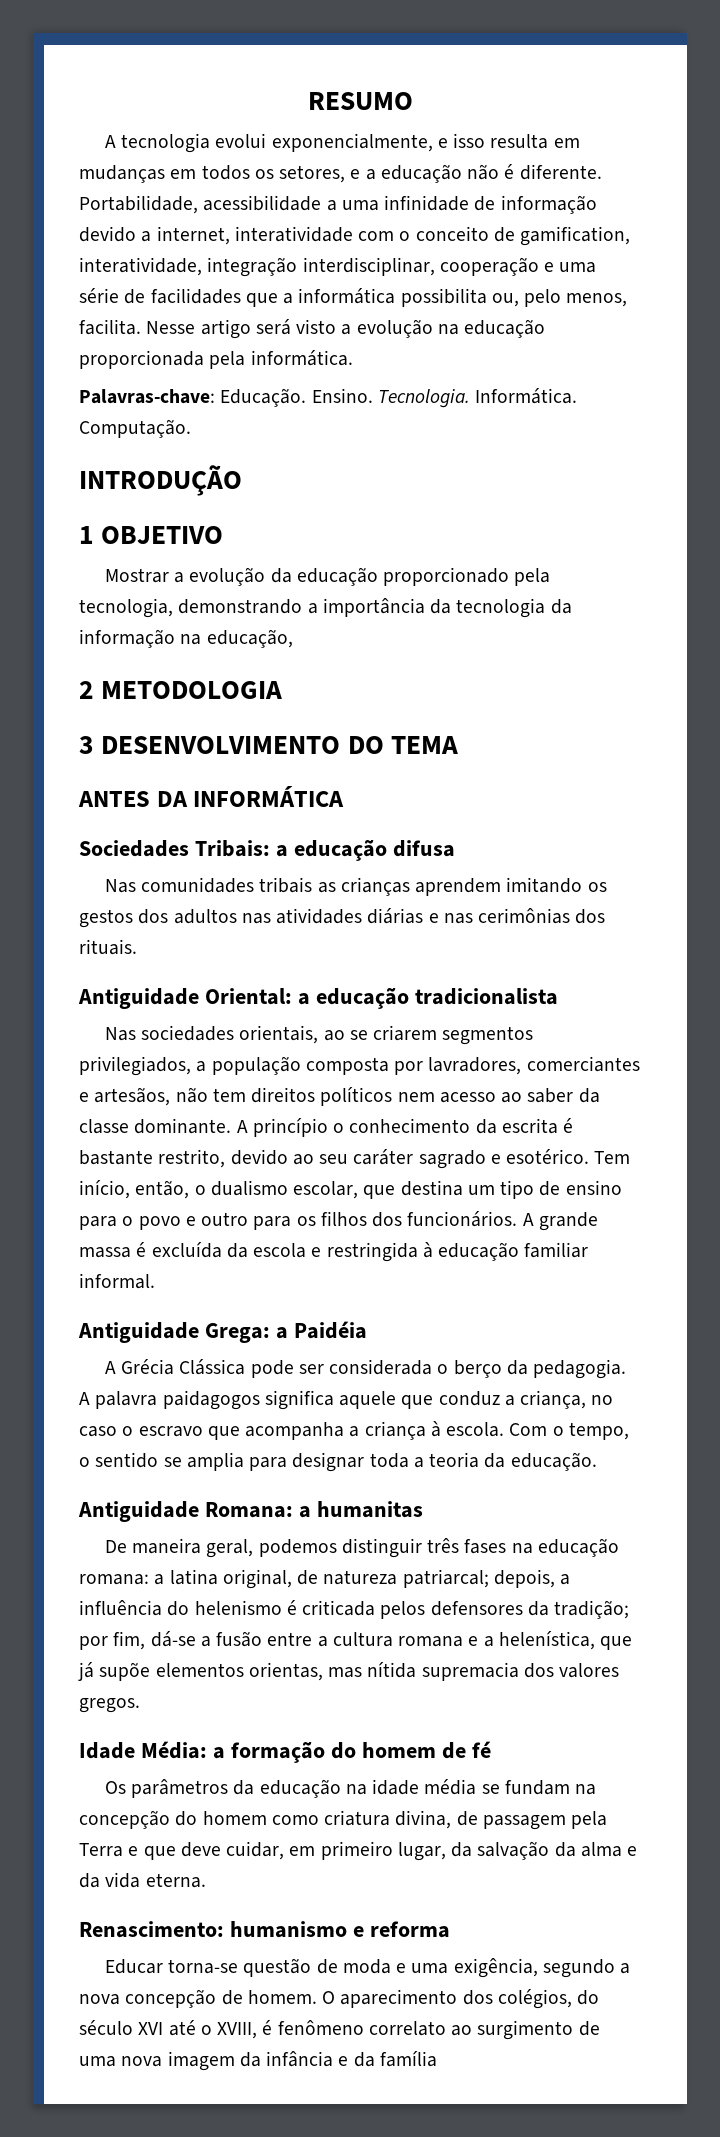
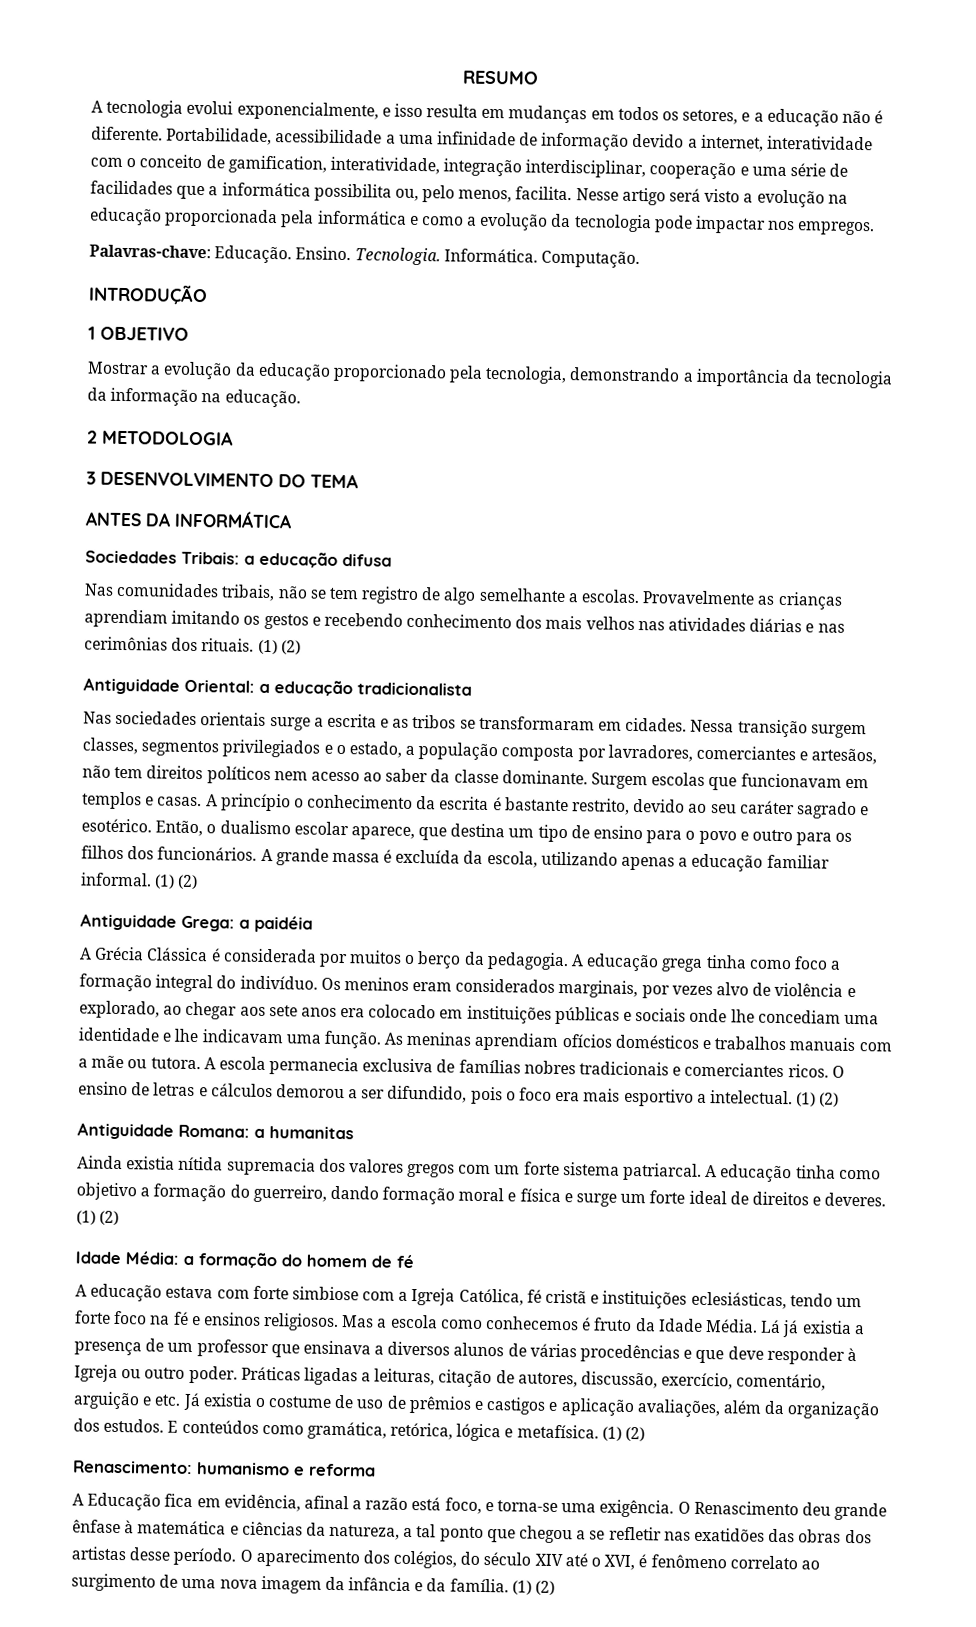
[250,350,353,366] informática. -> [317,210,876,236] informática e como a evolução da tecnologia pode impactar nos empregos.
[206,629,293,648] educação, -> [224,389,301,408] educação.
[259,877,313,893] tribais -> [221,584,756,605] tribais, não se tem registro de algo semelhante a escolas. Provavelmente
[415,878,502,896] aprendem -> [84,609,168,628] aprendiam
[138,909,237,924] dos adultos -> [311,612,635,630] e recebendo conhecimento dos mais velhos
(137, 947) none -> [257,639,301,655] (1) (2)
[239,1025,534,1045] [79,1056,191,1076] orientais, ao se criarem segmentos privilegiados, -> [200,712,867,739] [82,737,402,758] orientais surge a escrita e as tribos se transformaram em cidades. Nessa transição surgem classes, segmentos privilegiados e o estado,
(232, 1126) none -> [591,772,869,791] [82,791,203,810] Surgem escolas que funcionavam em templos e casas.
[594,1151,631,1164] [79,1180,359,1199] Tem início, então, o dualismo escolar, -> [155,820,415,841] Então, o dualismo escolar aparece,
[253,1242,433,1262] escola e restringida à -> [486,850,689,871] escola, utilizando apenas a
(155, 1281) none -> [154,874,199,890] (1) (2)
[293,1321,367,1339] Paidéia -> [254,915,313,933] paidéia
[250,1359,433,1378] pode ser considerada -> [210,948,403,968] é considerada por muitos
[95,1390,614,1410] [79,1421,629,1440] [79,1452,597,1472] [78,1501,423,1522] [104,1538,620,1558] [79,1569,571,1589] [79,1600,630,1619] [79,1631,633,1650] [78,1662,620,1681] [79,1698,140,1713] palavra paidagogos significa aquele que conduz a criança, no caso o escravo que acompanha a criança à escola. Com o tempo, o sentido se amplia para designar toda a teoria da educação. // Antiguidade Romana: a humanitas // De maneira geral, podemos distinguir três fases na educação romana: a latina original, de natureza patriarcal; depois, a influência do helenismo é criticada pelos defensores da tradição; por fim, dá-se a fusão entre a cultura romana e a helenística, que já supõe elementos orientas, mas nítida supremacia dos valores gregos. -> [586,953,842,972] [79,973,856,999] [79,1000,879,1025] [78,1027,892,1052] [78,1055,845,1078] [78,1081,840,1107] [77,1122,354,1140] [77,1155,881,1183] [76,1182,887,1207] [76,1210,120,1226] educação grega tinha como foco a formação integral do indivíduo. Os meninos eram considerados marginais, por vezes alvo de violência e explorado, ao chegar aos sete anos era colocado em instituições públicas e sociais onde lhe concediam uma identidade e lhe indicavam uma função. As meninas aprendiam ofícios domésticos e trabalhos manuais com a mãe ou tutora. A escola permanecia exclusiva de famílias nobres tradicionais e comerciantes ricos. O ensino de letras e cálculos demorou a ser difundido, pois o foco era mais esportivo a intelectual. (1) (2) // Antiguidade Romana: a humanitas // Ainda existia nítida supremacia dos valores gregos com um forte sistema patriarcal. A educação tinha como objetivo a formação do guerreiro, dando formação moral e física e surge um forte ideal de direitos e deveres. (1) (2)
[104,1779,597,1798] [79,1810,608,1830] [79,1841,638,1861] [79,1872,206,1888] [79,1921,450,1938] [104,1958,631,1978] [79,1989,317,2008] Os parâmetros da educação na idade média se fundam na concepção do homem como criatura divina, de passagem pela Terra e que deve cuidar, em primeiro lugar, da salvação da alma e da vida eterna. // Renascimento: humanismo e reforma // Educar torna-se questão de moda e uma exigência, segundo a nova concepção de homem. -> [75,1283,862,1310] [75,1310,865,1338] [74,1338,857,1365] [74,1364,827,1391] [73,1391,881,1420] [73,1418,646,1442] [72,1460,376,1477] [72,1492,888,1521] [72,1519,872,1544] [71,1546,237,1566] A educação estava com forte simbiose com a Igreja Católica, fé cristã e instituições eclesiásticas, tendo um forte foco na fé e ensinos religiosos. Mas a escola como conhecemos é fruto da Idade Média. Lá já existia a presença de um professor que ensinava a diversos alunos de várias procedências e que deve responder à Igreja ou outro poder. Práticas ligadas a leituras, citação de autores, discussão, exercício, comentário, arguição e etc. Já existia o costume de uso de prêmios e castigos e aplicação avaliações, além da organização dos estudos. E conteúdos como gramática, retórica, lógica e metafísica. (1) (2) // Renascimento: humanismo e reforma // A Educação fica em evidência, afinal a razão está foco, e torna-se uma exigência. O Renascimento deu grande ênfase à matemática e ciências da natureza, a tal ponto que chegou a se refletir nas exatidões das obras dos artistas desse período.
[138,2022,164,2035] XVI -> [534,1553,563,1567] XIV
[217,2022,258,2039] XVIII, -> [604,1554,636,1571] XVI,
[379,2051,437,2067] família -> [449,1578,556,1595] família. (1) (2)

